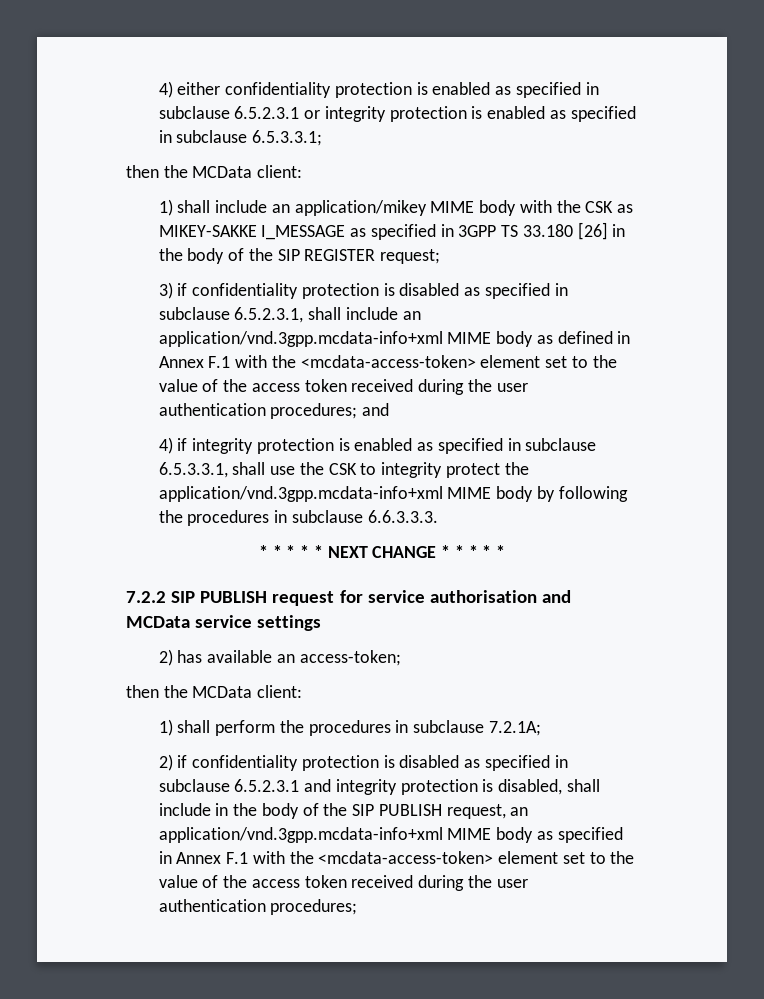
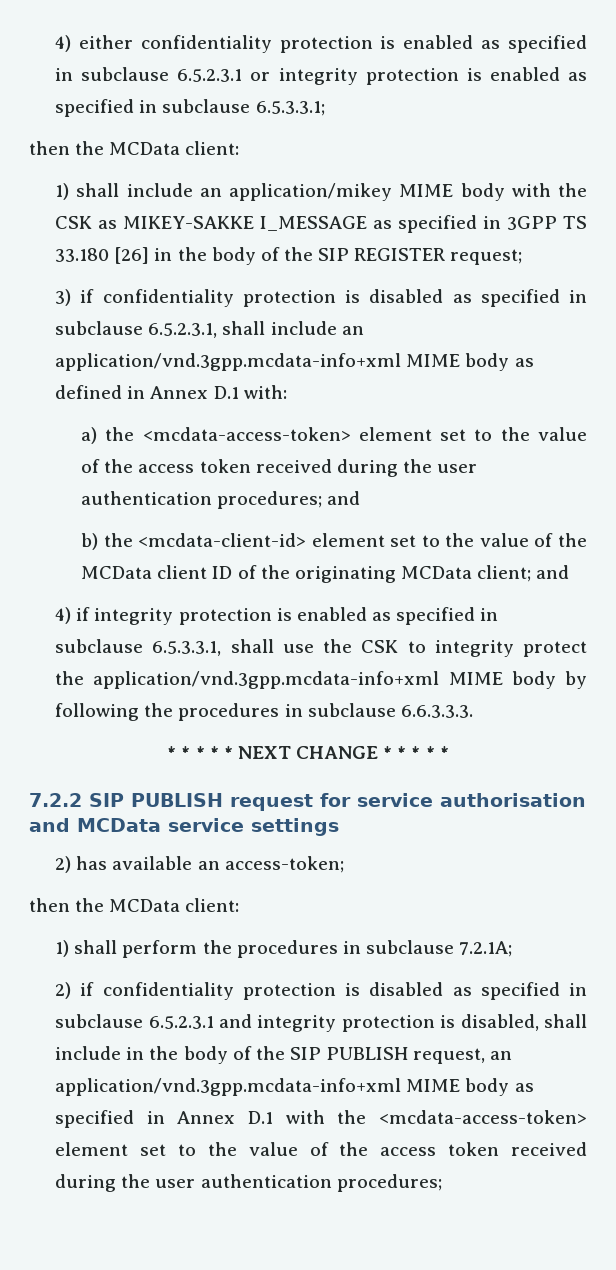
[208,355,268,368] F.1 with -> [213,385,287,399] [81,427,98,444] D.1 with: // a)
(390, 409) none -> [81,533,587,550] [81,565,570,583] // b) the <mcdata-client-id> element set to the value of the MCData client ID of the originating MCData client; and
[226,852,249,864] F.1 -> [248,1111,274,1124] D.1

